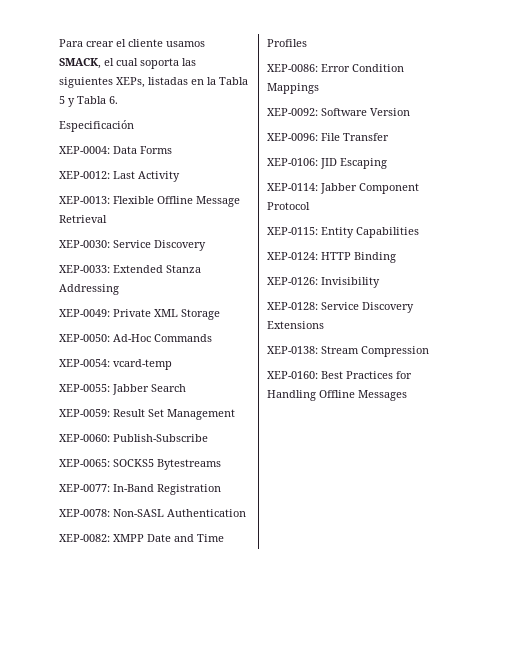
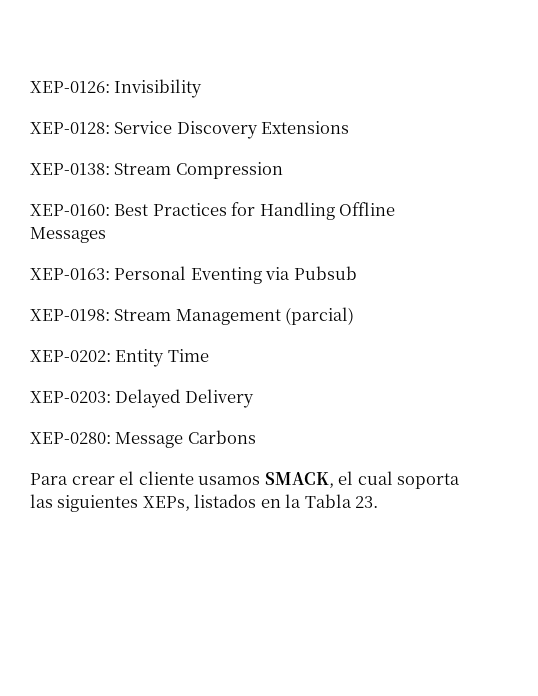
[59,39,205,47] [59,58,196,69] [59,77,248,88] [59,96,118,107] [59,120,134,132] [59,146,172,154] [59,171,180,182] [59,196,240,207] [59,215,107,223] [59,240,206,251] [59,265,201,273] [59,284,119,295] [59,309,220,320] [59,334,212,342] [59,359,172,370] [59,384,186,395] [59,409,235,420] [59,434,208,442] [59,459,221,470] [59,484,221,495] [59,509,246,517] [59,534,224,542] [267,39,307,47] [267,64,404,72] [267,83,319,94] [267,108,410,116] [267,133,389,141] [267,158,387,169] [267,183,419,194] [267,202,310,210] [267,227,419,238] [267,252,396,263] Para crear el cliente usamos SMACK, el cual soporta las siguientes XEPs, listadas en la Tabla 5 y Tabla 6. // Especificación // XEP-0004: Data Forms // XEP-0012: Last Activity // XEP-0013: Flexible Offline Message Retrieval // XEP-0030: Service Discovery // XEP-0033: Extended Stanza Addressing // XEP-0049: Private XML Storage // XEP-0050: Ad-Hoc Commands // XEP-0054: vcard-temp // XEP-0055: Jabber Search // XEP-0059: Result Set Management // XEP-0060: Publish-Subscribe // XEP-0065: SOCKS5 Bytestreams // XEP-0077: In-Band Registration // XEP-0078: Non-SASL Authentication // XEP-0082: XMPP Date and Time Profiles // XEP-0086: Error Condition Mappings // XEP-0092: Software Version // XEP-0096: File Transfer // XEP-0106: JID Escaping // XEP-0114: Jabber Component Protocol // XEP-0115: Entity Capabilities // XEP-0124: HTTP Binding // -> (30, 87) none
(407, 395) none -> [30,266,357,284] [30,307,355,325] [30,349,209,367] [30,389,254,408] [30,430,256,448] [30,471,460,489] [30,494,379,512] // XEP-0163: Personal Eventing via Pubsub // XEP-0198: Stream Management (parcial) // XEP-0202: Entity Time // XEP-0203: Delayed Delivery // XEP-0280: Message Carbons // Para crear el cliente usamos SMACK, el cual soporta las siguientes XEPs, listados en la Tabla 23.

